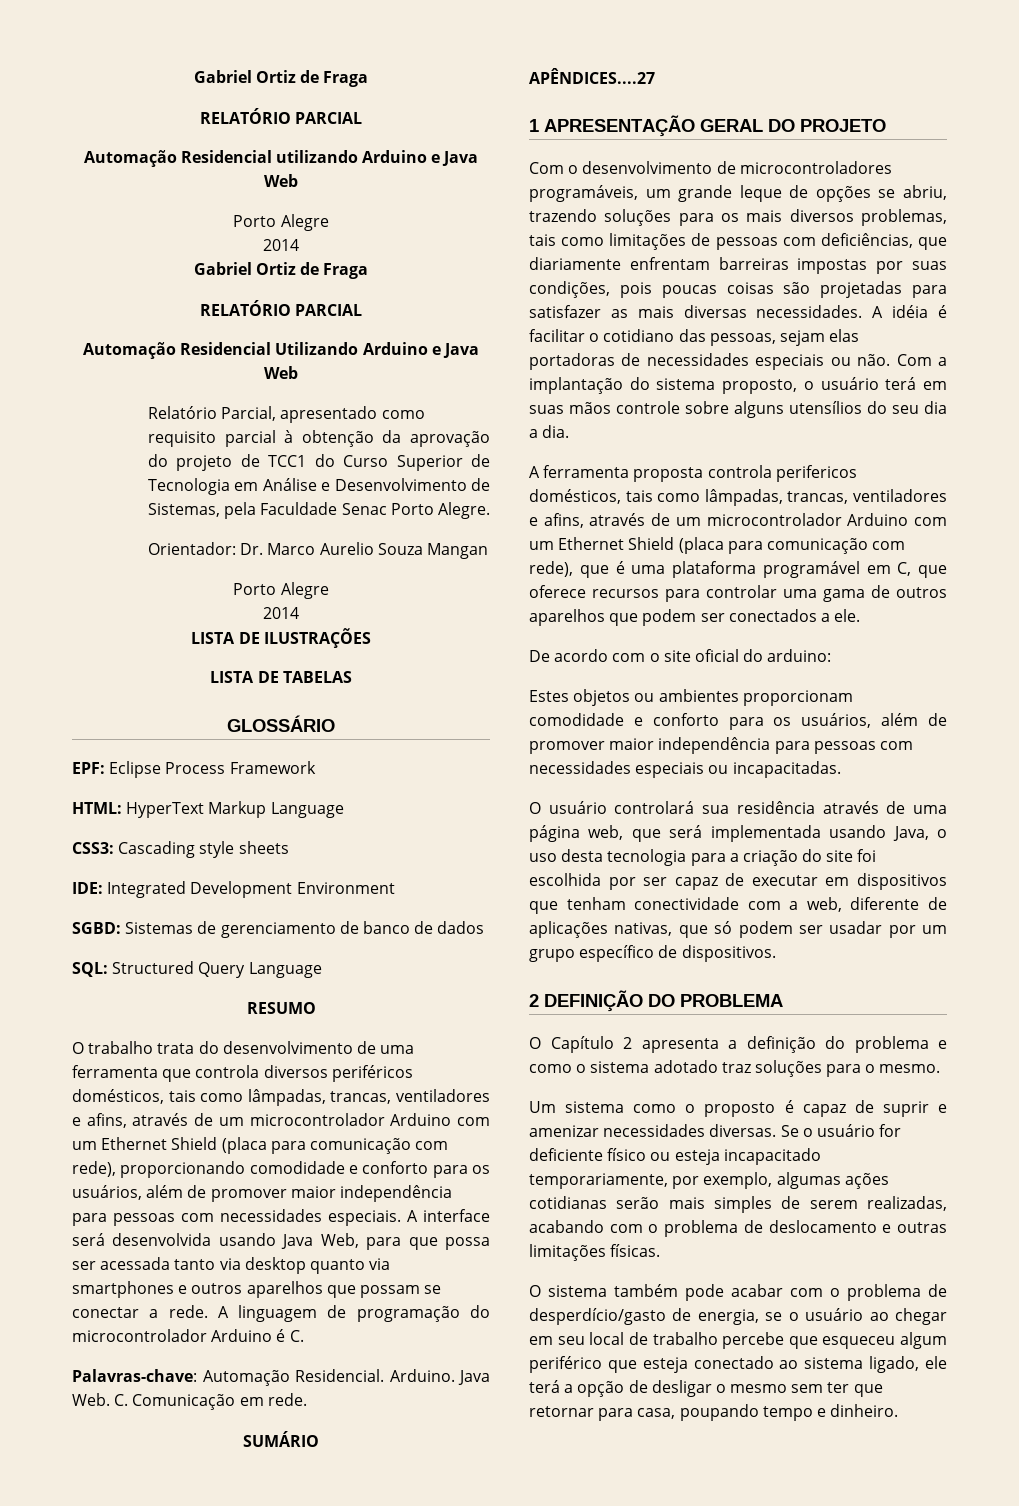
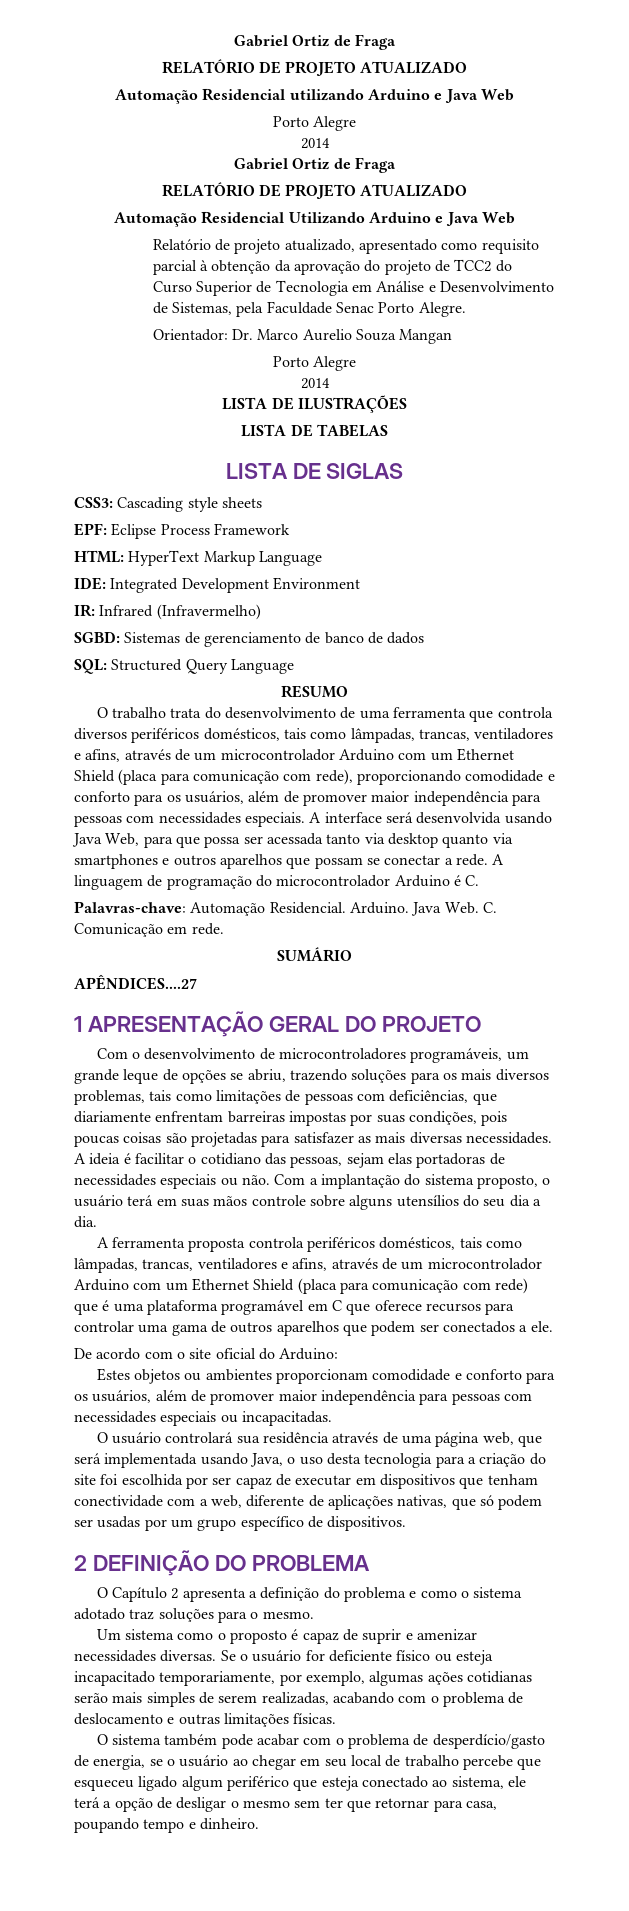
[193,70,369,87] [199,108,363,124] Gabriel Ortiz de Fraga // RELATÓRIO PARCIAL -> [234,34,396,50] [161,59,468,76] Gabriel Ortiz de Fraga // RELATÓRIO DE PROJETO ATUALIZADO
[295,304,363,316] PARCIAL -> [258,184,468,199] DE PROJETO ATUALIZADO
[221,406,277,421] Parcial, -> [215,239,355,254] de projeto atualizado,
[268,455,307,467] TCC1 -> [454,259,492,272] TCC2
[227,715,335,732] GLOSSÁRIO -> [225,463,404,479] [74,497,262,512] LISTA DE SIGLAS // CSS3: Cascading style sheets
[72,841,289,858] // CSS3: Cascading style sheets -> (322, 558) none
(395, 888) none -> [74,604,261,620] // IR: Infrared (Infravermelho)
[892,305,929,318] idéia -> [89,1153,121,1165] ideia
[775,465,857,482] perifericos -> [307,1237,376,1252] periféricos
[529,561,573,577] rede), -> [494,1278,528,1294] rede)
[897,562,912,576] C, -> [331,1300,342,1311] C
[767,649,832,662] arduino: -> [279,1348,339,1360] Arduino:
[829,921,883,934] usadar -> [97,1516,141,1528] usadas
(896, 1342) none -> [138,1776,178,1791] ligado
[804,1356,920,1373] sistema ligado, -> [451,1776,504,1789] sistema,

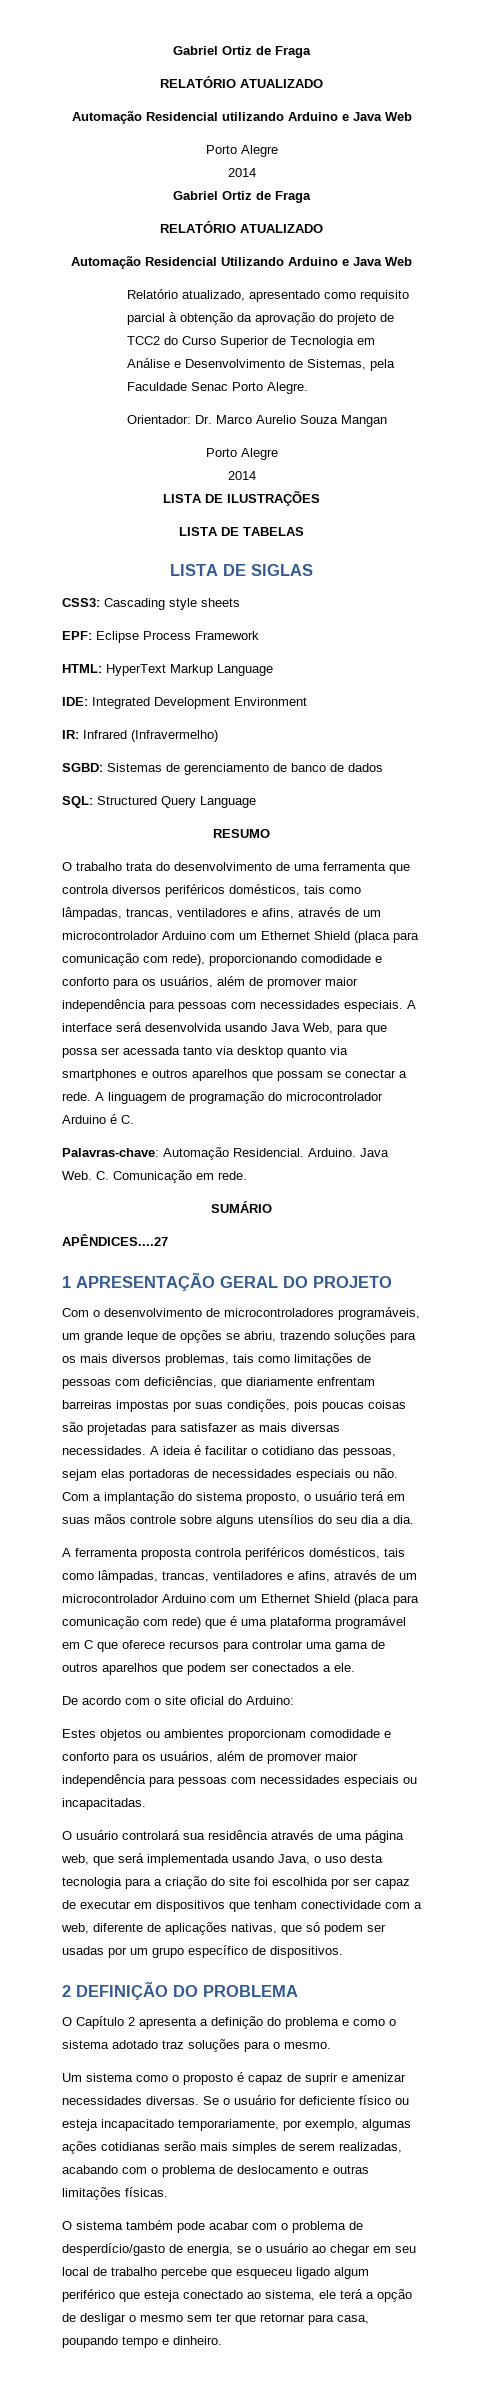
[234,34,396,50] [161,59,357,76] Gabriel Ortiz de Fraga // RELATÓRIO DE PROJETO -> [173,46,311,58] [160,76,236,88] Gabriel Ortiz de Fraga // RELATÓRIO
[258,184,357,199] DE PROJETO -> (236, 227) none
[215,239,281,254] de projeto -> (178, 294) none

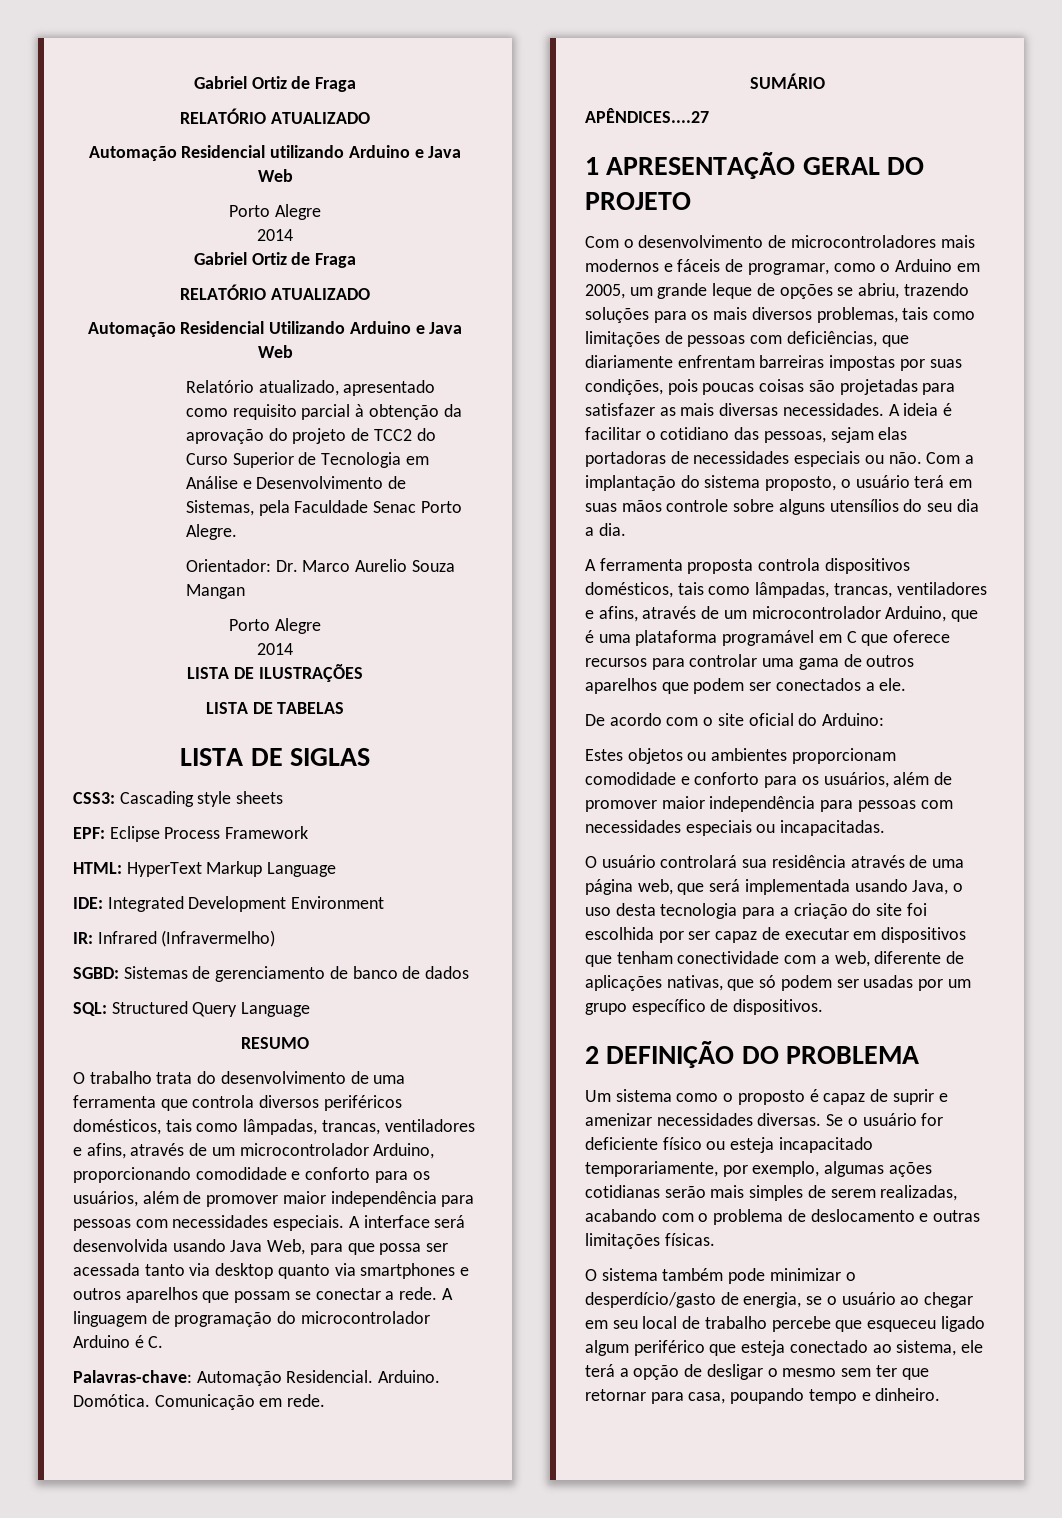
[162,931,419,943] [62,953,205,966] Arduino com um Ethernet Shield (placa para comunicação com rede), -> [373,1143,435,1159] Arduino,
[360,1148,389,1157] [62,1171,109,1180] Java Web. C. -> [73,1394,150,1407] Domótica.
[338,1307,420,1320] programáveis, -> [940,235,975,248] [585,259,980,275] [585,284,625,299] mais modernos e fáceis de programar, como o Arduino em 2005,
[245,1547,305,1560] periféricos -> [824,558,910,574] dispositivos
[162,1594,419,1606] [62,1616,201,1629] Arduino com um Ethernet Shield (placa para comunicação com rede) -> [885,606,947,622] Arduino,
[62,2016,396,2029] [62,2039,331,2052] // O Capítulo 2 apresenta a definição do problema e como o sistema adotado traz soluções para o mesmo. -> (920, 1055) none
[209,2221,363,2233] acabar com o problema de -> [769,1268,856,1281] minimizar o

